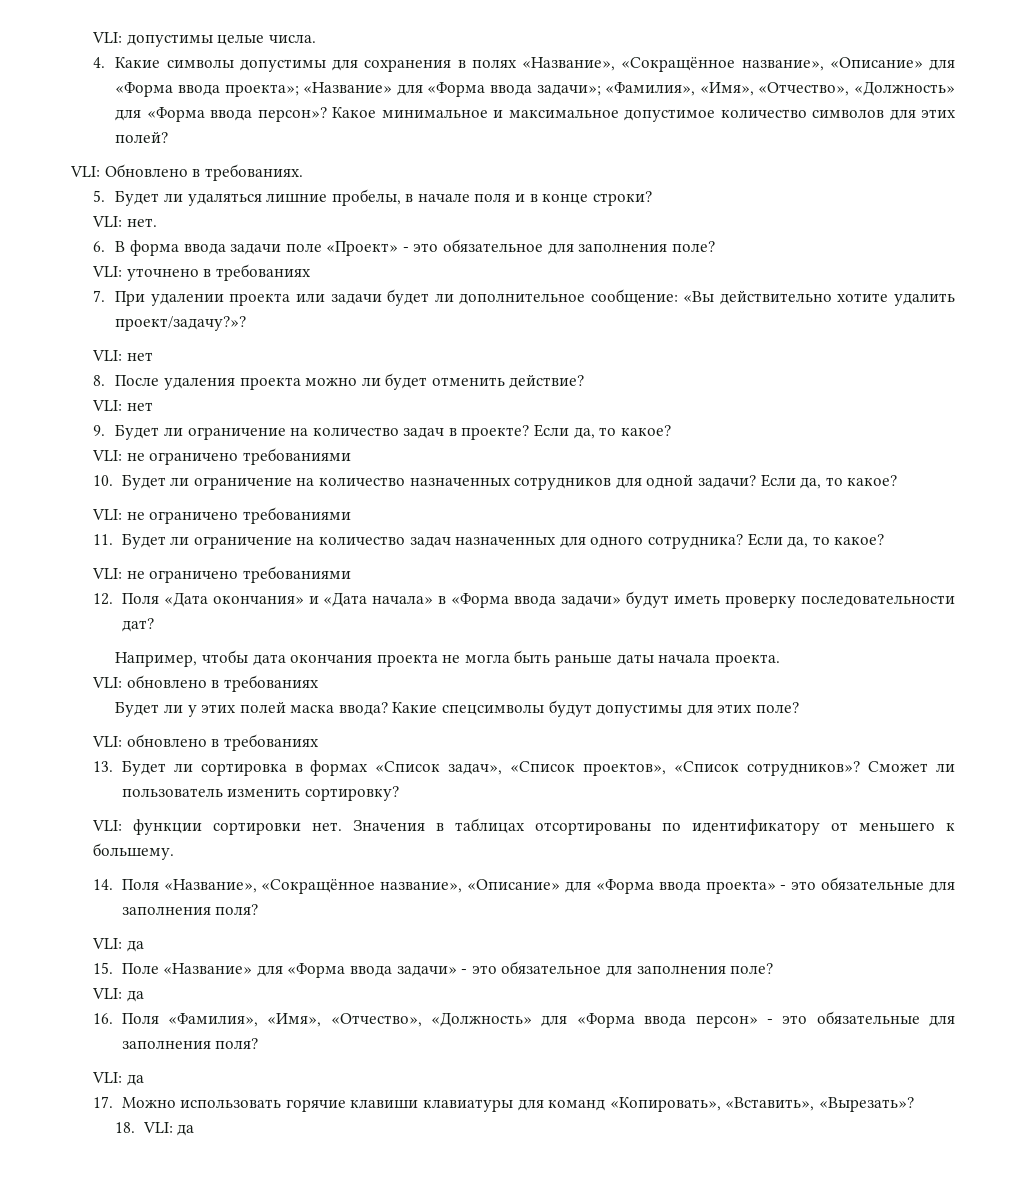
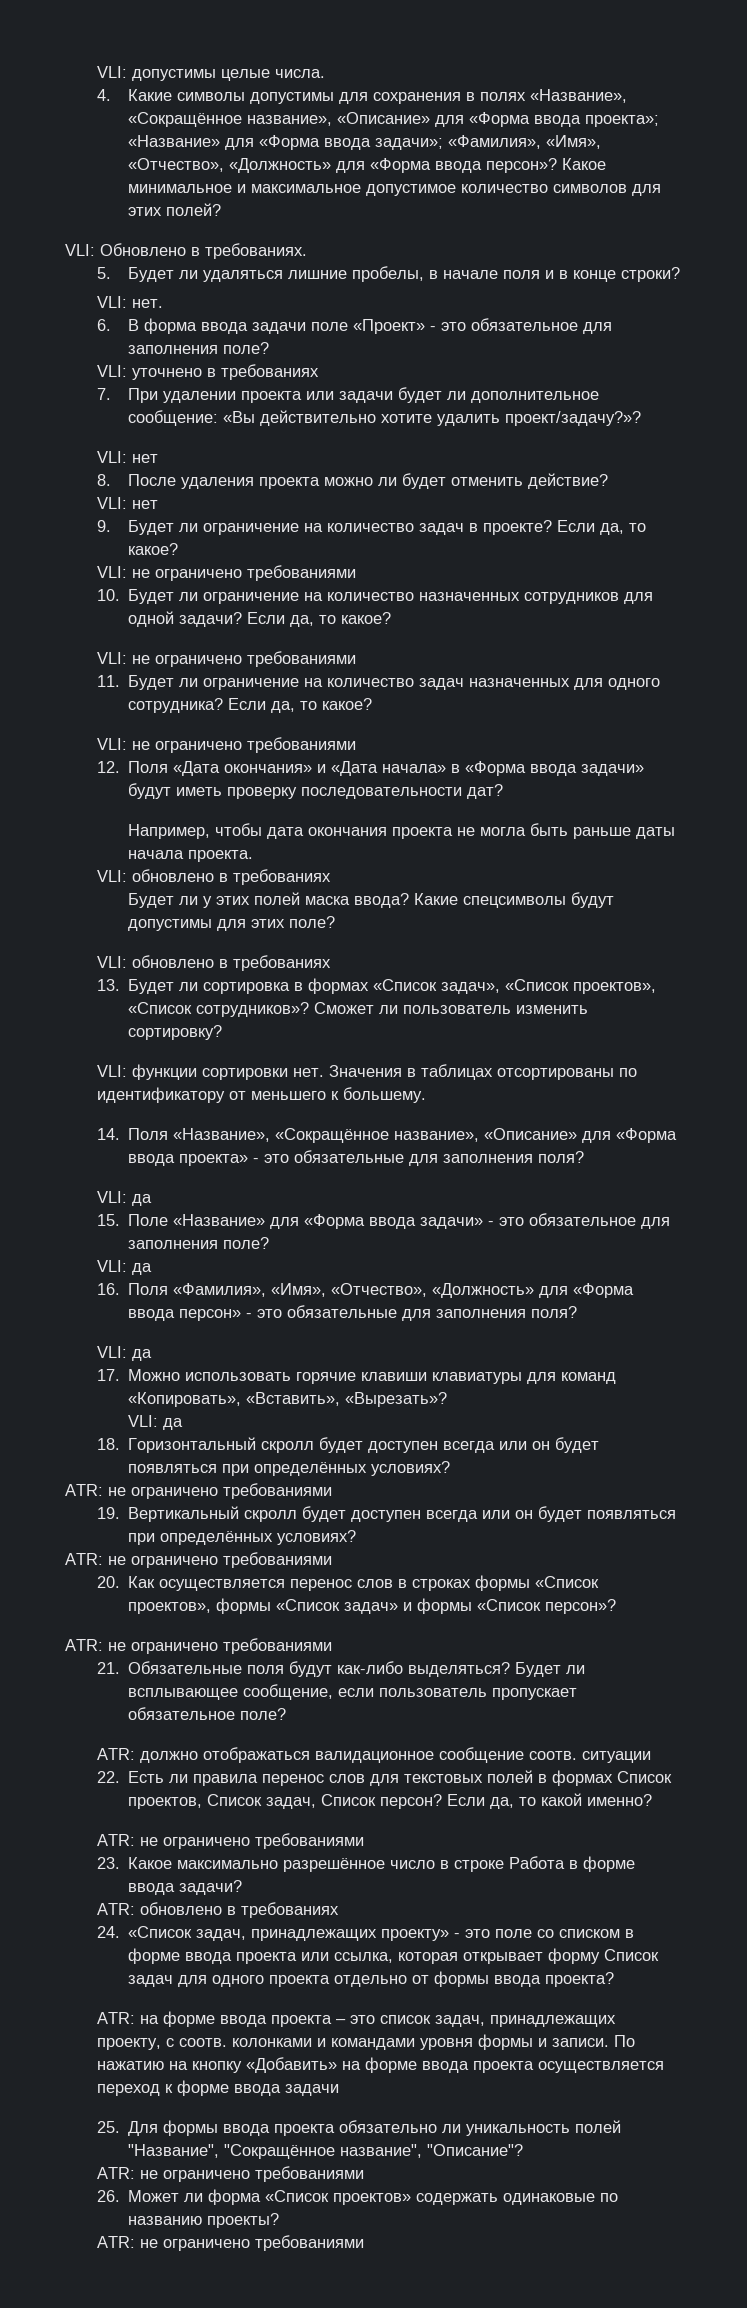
[115,1122,195,1136] 18. VLI: да -> [128,1415,184,1430] [96,1437,600,1453] [128,1461,451,1476] [65,1483,332,1499] [96,1506,677,1522] [128,1530,357,1545] [65,1552,332,1568] [96,1575,600,1591] [128,1598,617,1614] [65,1638,332,1654] [96,1661,586,1677] [128,1684,578,1700] [128,1707,287,1720] [96,1747,651,1763] [96,1770,673,1786] [128,1793,653,1809] [96,1833,364,1849] [96,1856,636,1872] [128,1880,243,1895] [96,1902,339,1918] [96,1926,635,1941] [128,1948,660,1964] [128,1971,615,1987] [96,2011,616,2027] [96,2034,635,2050] [96,2057,664,2073] [96,2080,339,2096] [96,2120,622,2136] [128,2144,524,2159] [96,2166,364,2182] [96,2189,619,2205] [128,2213,280,2228] [96,2235,364,2251] VLI: да // 18. Горизонтальный скролл будет доступен всегда или он будет появляться при определённых условиях? // ATR: не ограничено требованиями // 19. Вертикальный скролл будет доступен всегда или он будет появляться при определённых условиях? // ATR: не ограничено требованиями // 20. Как осуществляется перенос слов в строках формы «Список проектов», формы «Список задач» и формы «Список персон»? // ATR: не ограничено требованиями // 21. Обязательные поля будут как-либо выделяться? Будет ли всплывающее сообщение, если пользователь пропускает обязательное поле? // ATR: должно отображаться валидационное сообщение соотв. ситуации // 22. Есть ли правила перенос слов для текстовых полей в формах Список проектов, Список задач, Список персон? Если да, то какой именно? // ATR: не ограничено требованиями // 23. Какое максимально разрешённое число в строке Работа в форме ввода задачи? // ATR: обновлено в требованиях // 24. «Список задач, принадлежащих проекту» - это поле со списком в форме ввода проекта или ссылка, которая открывает форму Список задач для одного проекта отдельно от формы ввода проекта? // ATR: на форме ввода проекта – это список задач, принадлежащих проекту, с соотв. колонками и командами уровня формы и записи. По нажатию на кнопку «Добавить» на форме ввода проекта осуществляется переход к форме ввода задачи // 25. Для формы ввода проекта обязательно ли уникальность полей "Название", "Сокращённое название", "Описание"? // ATR: не ограничено требованиями // 26. Может ли форма «Список проектов» содержать одинаковые по названию проекты? // ATR: не ограничено требованиями

